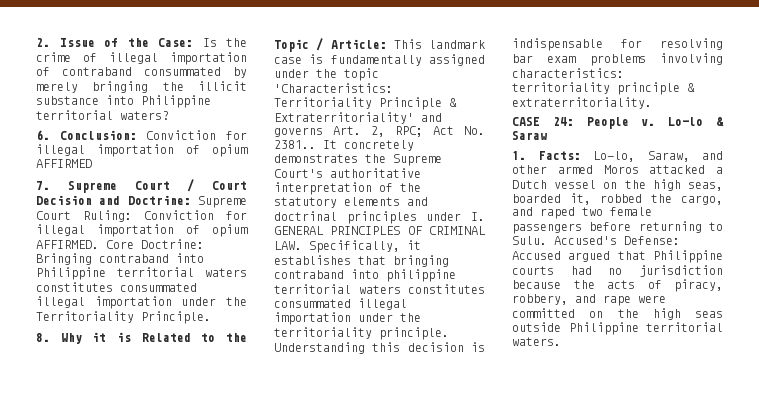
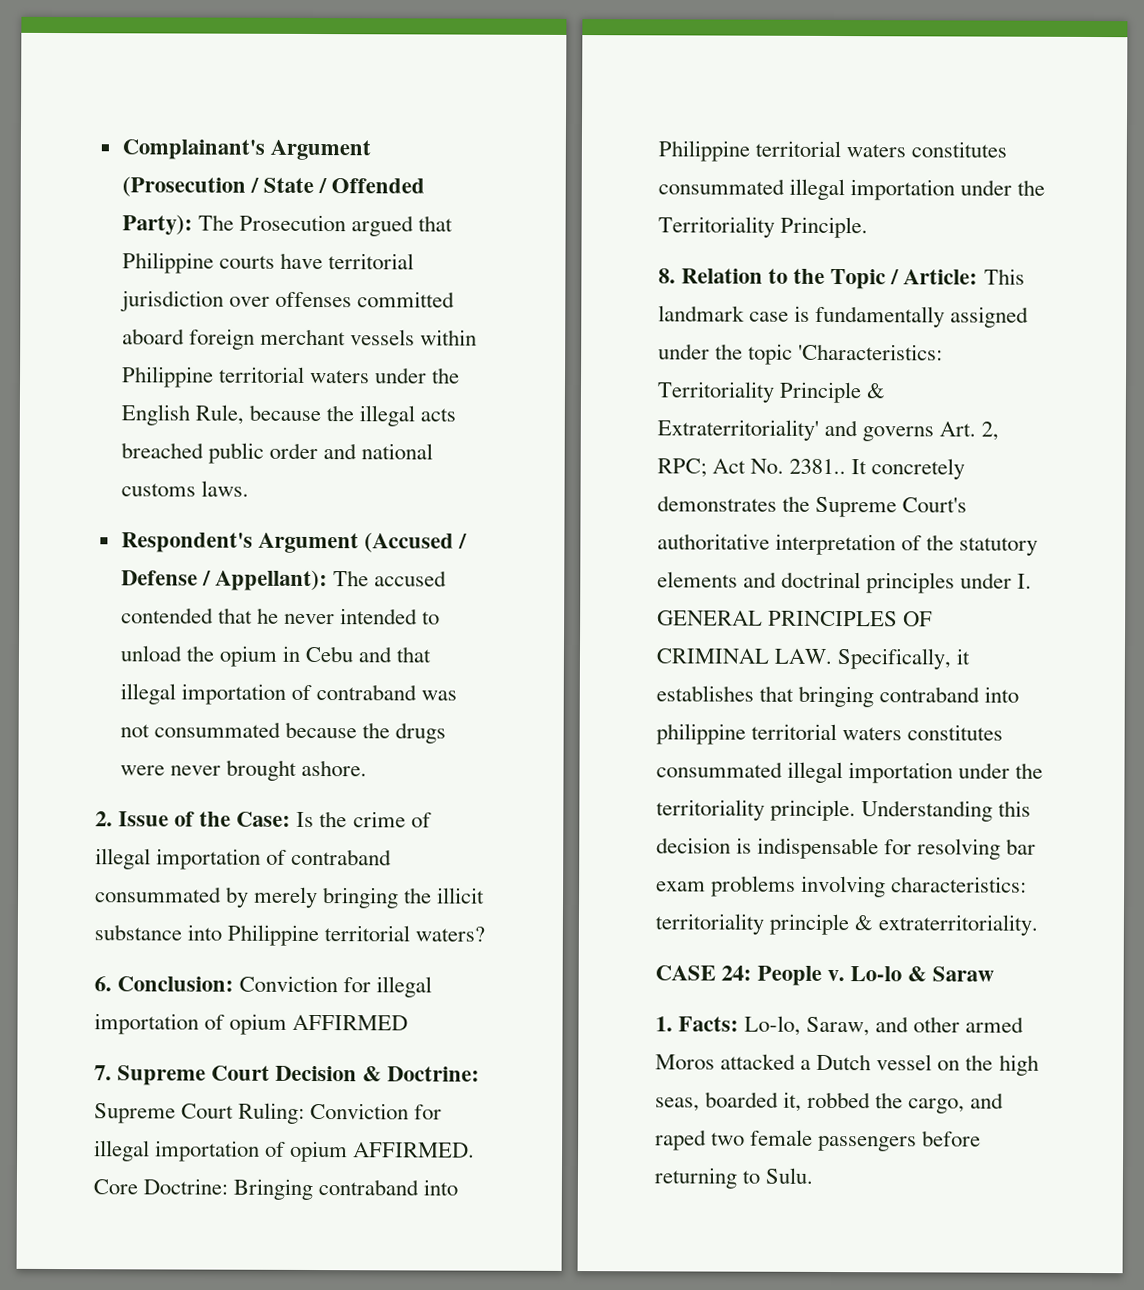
(36, 42) none -> [121,139,371,161] [121,176,426,197] [121,214,454,237] [121,252,414,274] [119,290,455,312] [121,328,478,350] [120,366,461,388] [120,404,457,427] [120,442,434,464] [120,480,249,497] [120,532,467,554] [120,569,448,592] [120,607,441,625] [119,645,432,667] [119,683,458,705] [119,721,447,744] [119,759,367,781] Complainant's Argument (Prosecution / State / Offended Party): The Prosecution argued that Philippine courts have territorial jurisdiction over offenses committed aboard foreign merchant vessels within Philippine territorial waters under the English Rule, because the illegal acts breached public order and national customs laws. // Respondent's Argument (Accused / Defense / Appellant): The accused contended that he never intended to unload the opium in Cebu and that illegal importation of contraband was not consummated because the drugs were never brought ashore. //
[187,179,247,192] [36,195,121,205] / Court Decision and -> [275,1065,383,1082] Decision &
[60,332,191,344] Why it is Related -> [681,268,764,284] Relation
[554,236,680,245] [512,250,723,263] [512,265,723,277] [512,279,723,292] [512,294,666,306] [512,308,723,320] [512,322,723,335] [512,337,561,346] Accused's Defense: Accused argued that Philippine courts had no jurisdiction because the acts of piracy, robbery, and rape were committed on the high seas outside Philippine territorial waters. -> (814, 1175) none

